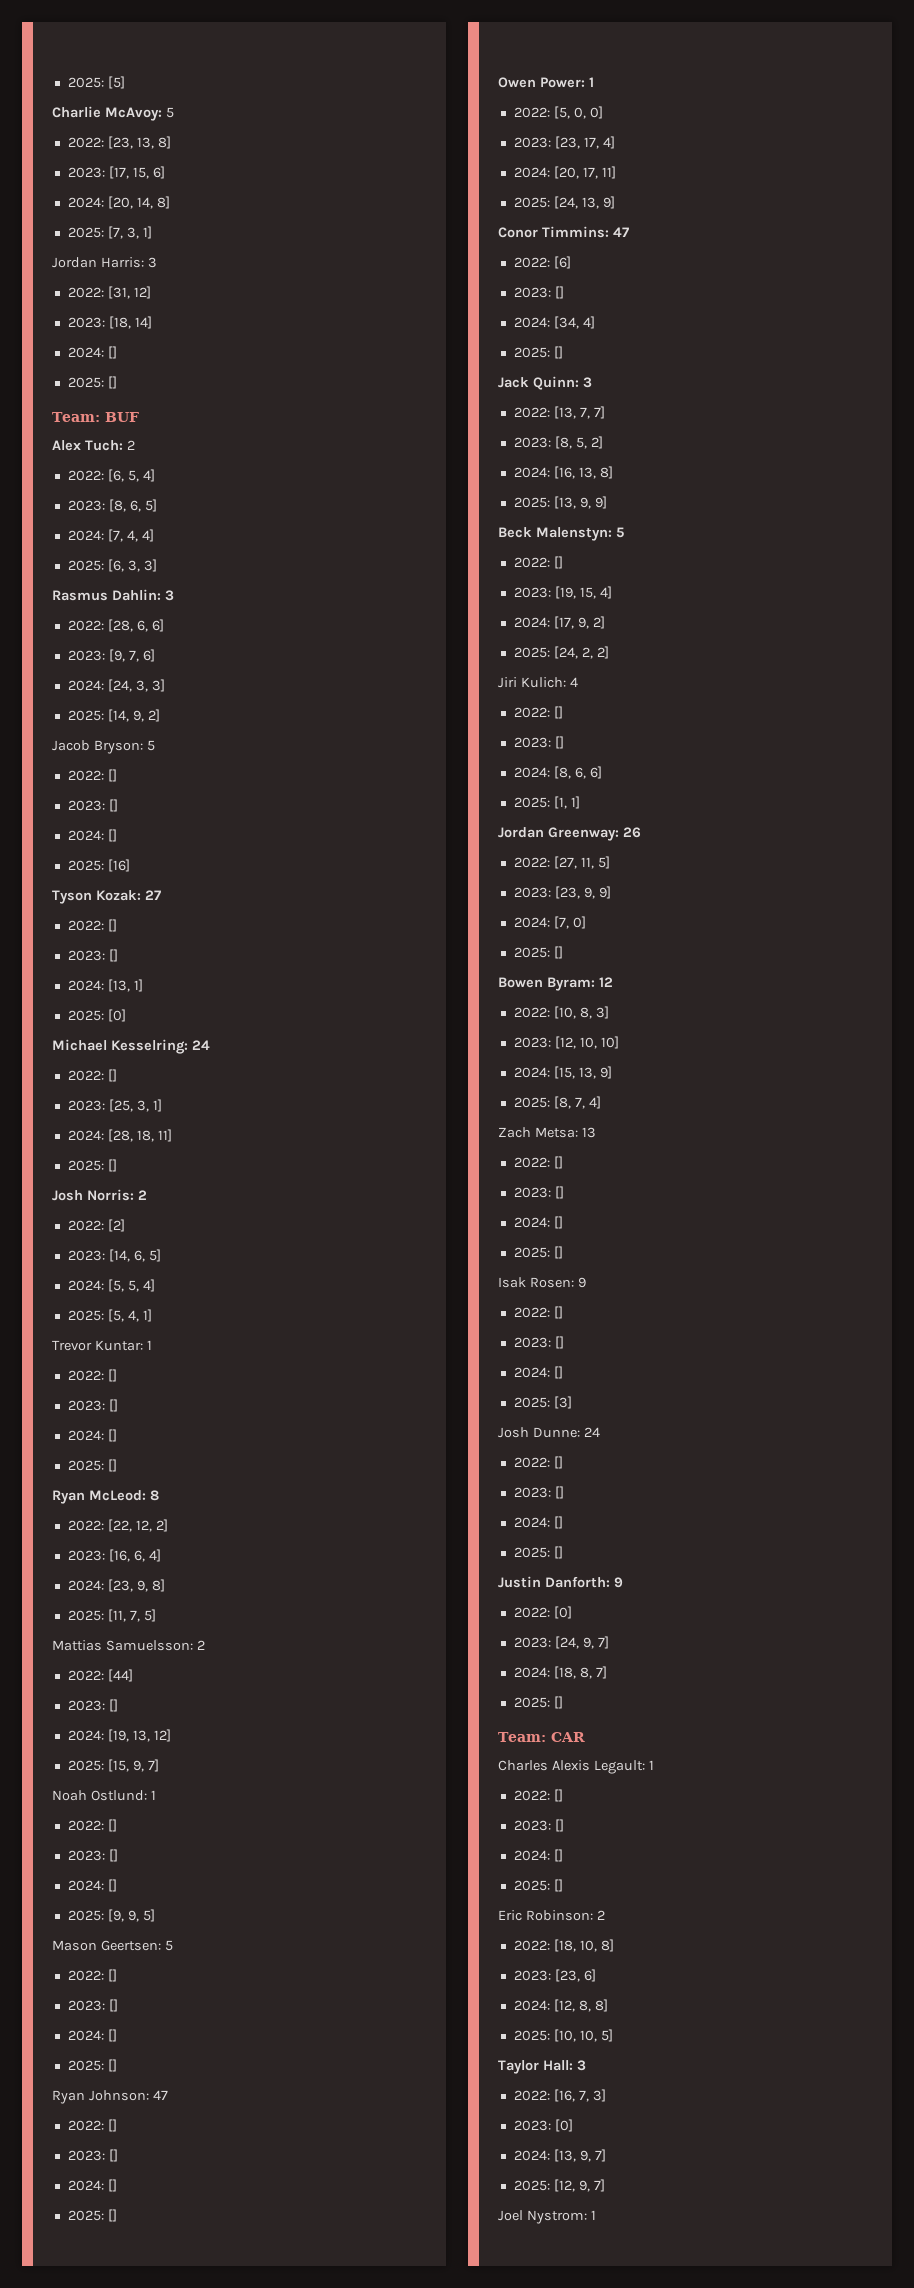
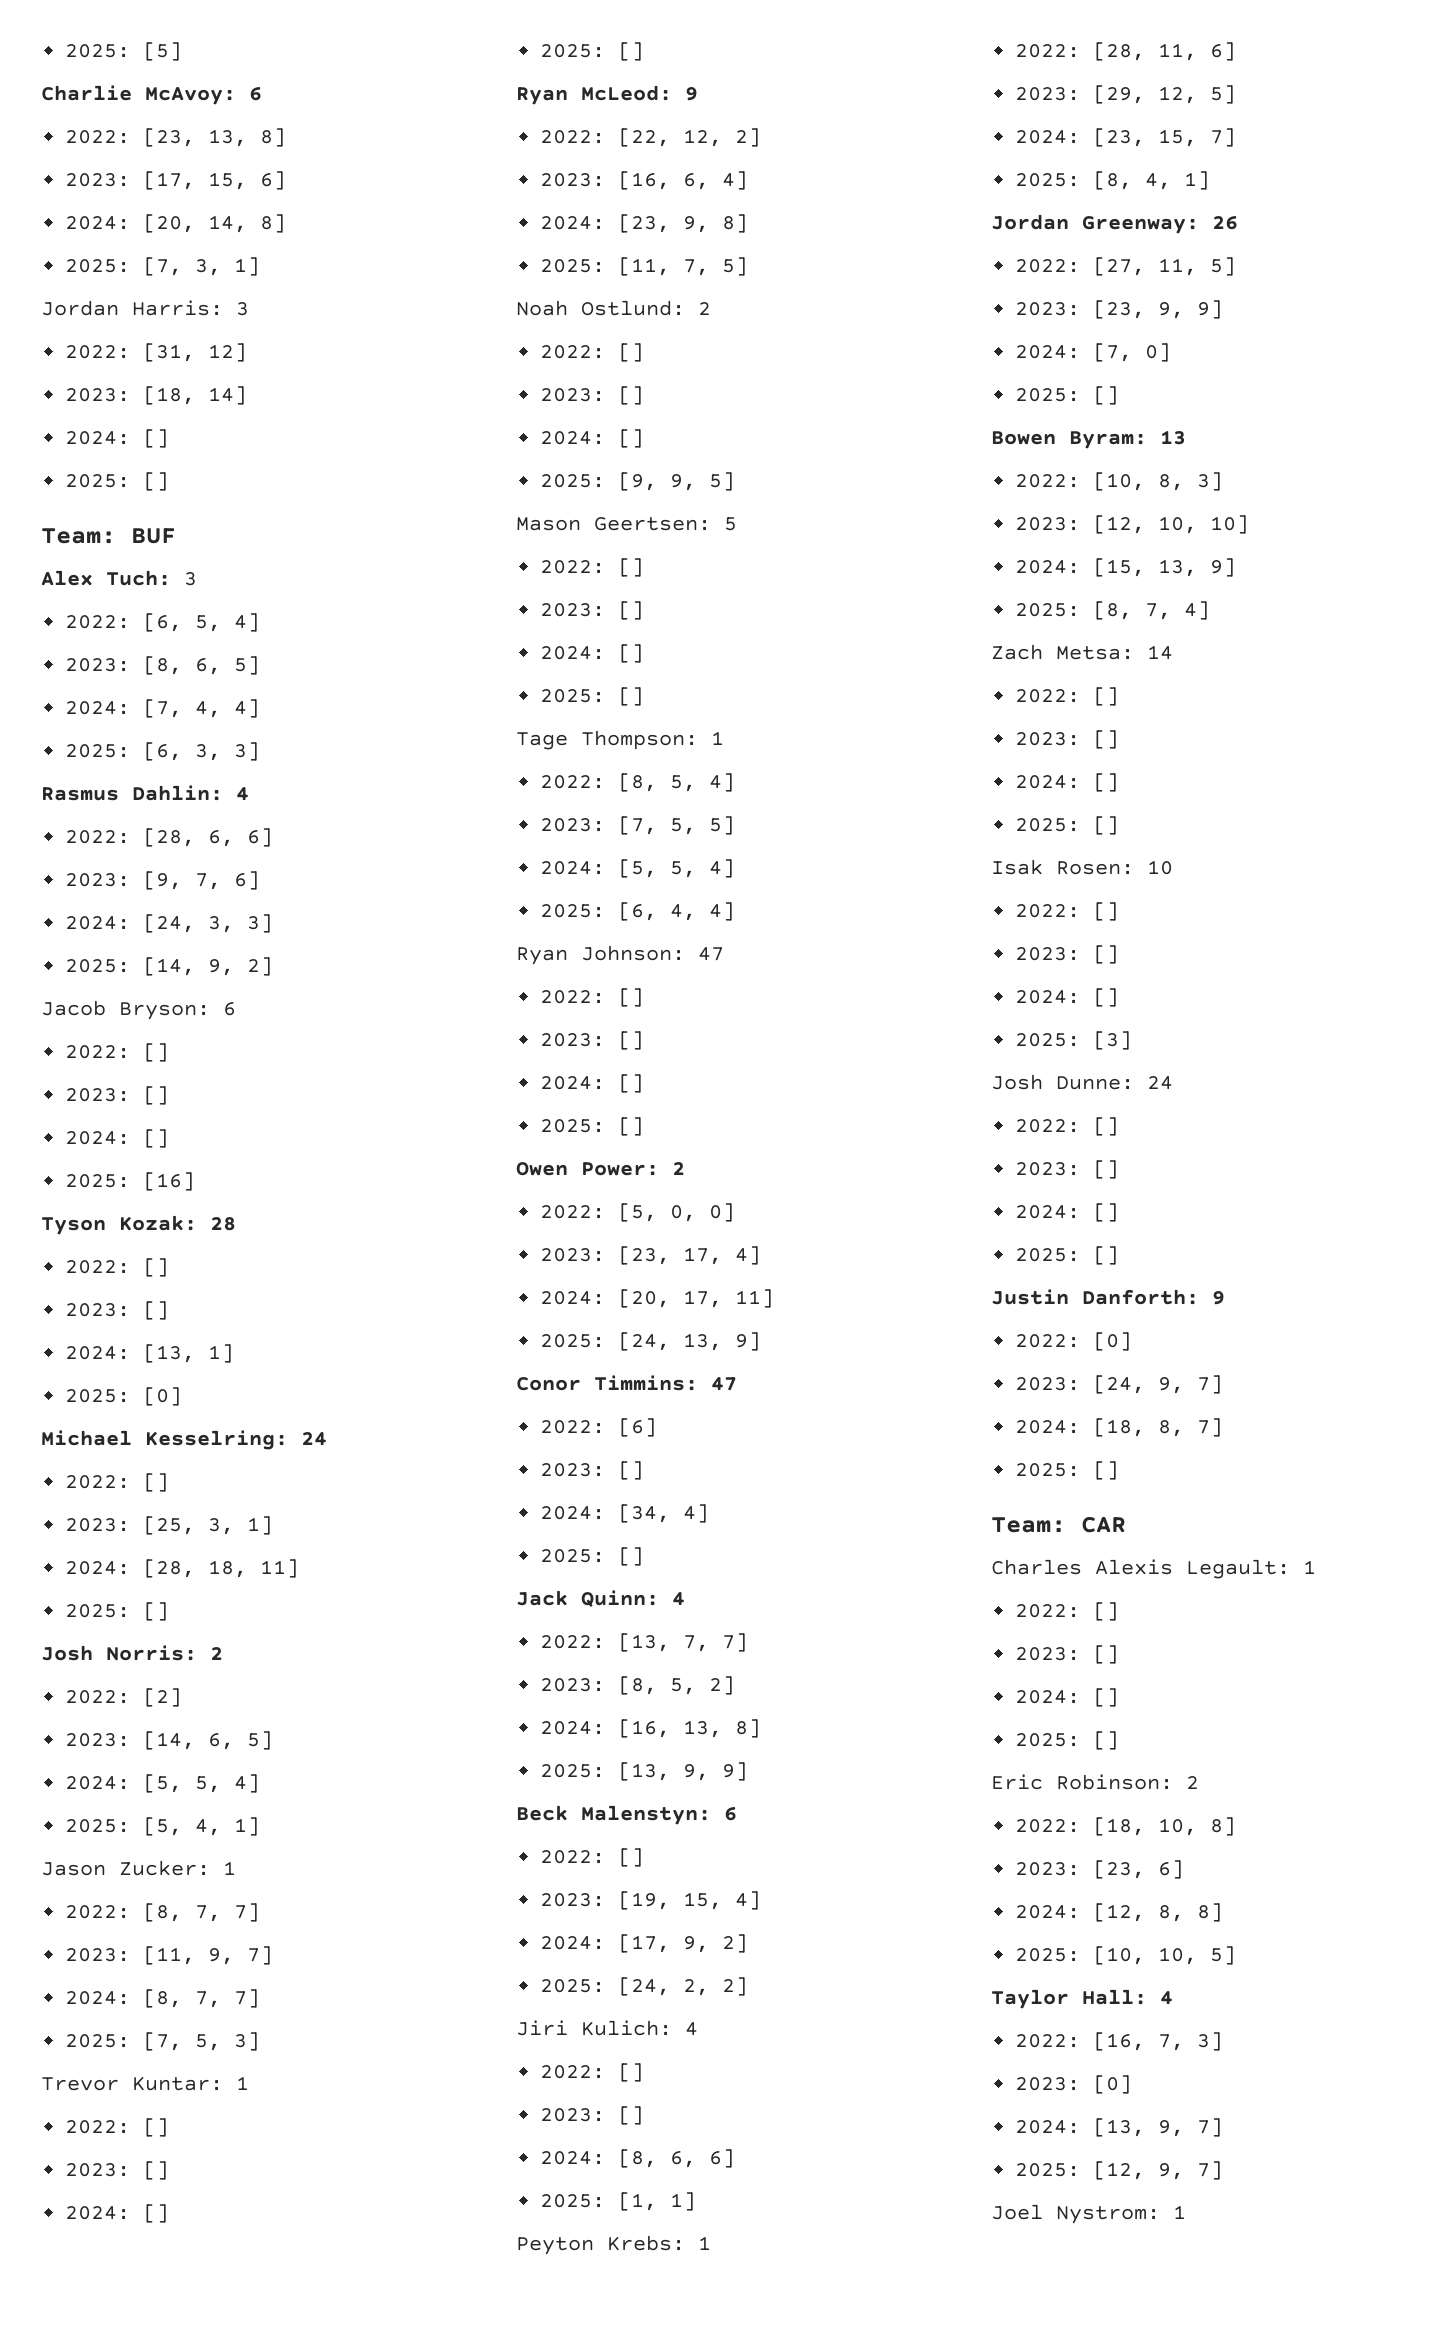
[165,107,174,118] 5 -> [249,87,262,101] 6
[126,440,135,450] 2 -> [184,572,197,586] 3
[164,590,174,601] 3 -> [236,787,249,800] 4
[146,740,155,751] 5 -> [223,1002,236,1016] 6
[144,890,161,900] 27 -> [210,1217,236,1231] 28
(152, 1315) none -> [41,1860,236,1876] [65,1903,261,1922] [65,1946,274,1965] [65,1989,261,2008] [65,2032,261,2051] // Jason Zucker: 1 // 2022: [8, 7, 7] // 2023: [11, 9, 7] // 2024: [8, 7, 7] // 2025: [7, 5, 3]
[149,1490,159,1501] 8 -> [685,87,698,101] 9
[52,1640,205,1651] [67,1669,133,1682] [67,1699,118,1712] [67,1729,171,1742] [67,1759,159,1772] // Mattias Samuelsson: 2 // 2022: [44] // 2023: [] // 2024: [19, 13, 12] // 2025: [15, 9, 7] -> (749, 266) none
[150,1790,156,1800] 1 -> [698,302,711,315] 2
(117, 2065) none -> [516,730,724,750] [540,773,736,792] [540,816,736,835] [540,859,736,878] [540,902,736,921] // Tage Thompson: 1 // 2022: [8, 5, 4] // 2023: [7, 5, 5] // 2024: [5, 5, 4] // 2025: [6, 4, 4]
[588,77,594,87] 1 -> [672,1162,685,1175] 2
[582,377,592,388] 3 -> [672,1592,685,1605] 4
[615,527,624,538] 5 -> [724,1807,737,1821] 6
(580, 802) none -> [516,2235,711,2255] [1015,42,1237,61] [1015,85,1237,104] [1015,128,1237,147] [1015,171,1211,190] // Peyton Krebs: 1 // 2022: [28, 11, 6] // 2023: [29, 12, 5] // 2024: [23, 15, 7] // 2025: [8, 4, 1]
[598,977,613,987] 12 -> [1160,430,1186,445] 13
[581,1127,596,1138] 13 -> [1147,645,1173,660] 14
[577,1277,586,1288] 9 -> [1147,860,1173,875] 10
[576,2060,586,2071] 3 -> [1160,1991,1173,2004] 4

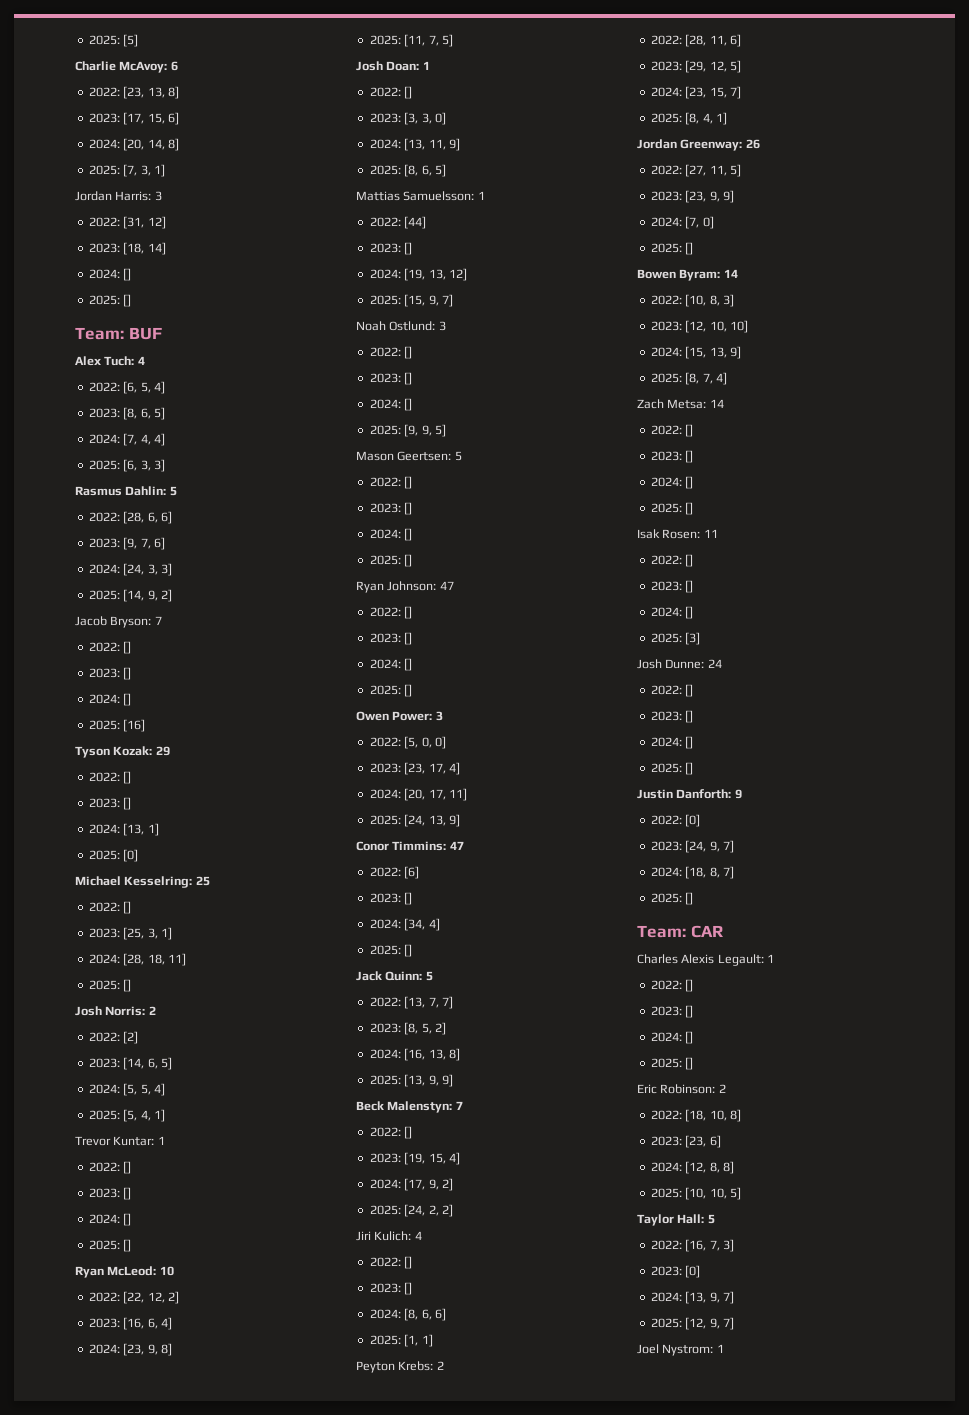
[184,572,197,586] 3 -> [137,356,145,365] 4
[236,787,249,800] 4 -> [169,486,177,496] 5
[223,1002,236,1016] 6 -> [154,616,162,625] 7
[210,1217,236,1231] 28 -> [155,746,170,756] 29
[301,1432,327,1445] 24 -> [195,876,210,886] 25
[41,1860,236,1876] [65,1903,261,1922] [65,1946,274,1965] [65,1989,261,2008] [65,2032,261,2051] // Jason Zucker: 1 // 2022: [8, 7, 7] // 2023: [11, 9, 7] // 2024: [8, 7, 7] // 2025: [7, 5, 3] -> (165, 1115) none
[685,87,698,101] 9 -> [159,1266,174,1276] 10
(749, 266) none -> [356,61,430,71] [369,86,413,99] [369,112,446,125] [369,138,460,151] [369,164,446,177] [356,191,485,201] [369,216,427,229] [369,242,413,255] [369,268,467,281] [369,294,453,307] // Josh Doan: 1 // 2022: [] // 2023: [3, 3, 0] // 2024: [13, 11, 9] // 2025: [8, 6, 5] // Mattias Samuelsson: 1 // 2022: [44] // 2023: [] // 2024: [19, 13, 12] // 2025: [15, 9, 7]
[698,302,711,315] 2 -> [438,321,446,331] 3
[516,730,724,750] [540,773,736,792] [540,816,736,835] [540,859,736,878] [540,902,736,921] // Tage Thompson: 1 // 2022: [8, 5, 4] // 2023: [7, 5, 5] // 2024: [5, 5, 4] // 2025: [6, 4, 4] -> (413, 560) none
[672,1162,685,1175] 2 -> [435,711,443,721] 3
[672,1592,685,1605] 4 -> [425,971,433,981] 5
[724,1807,737,1821] 6 -> [455,1101,463,1110] 7
[698,2236,711,2250] 1 -> [436,1361,444,1370] 2
[1160,430,1186,445] 13 -> [723,269,738,278] 14
[1147,860,1173,875] 10 -> [703,529,718,538] 11
[1160,1991,1173,2004] 4 -> [707,1214,715,1224] 5

